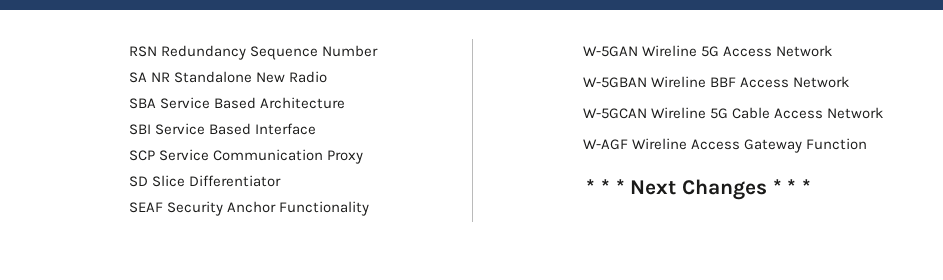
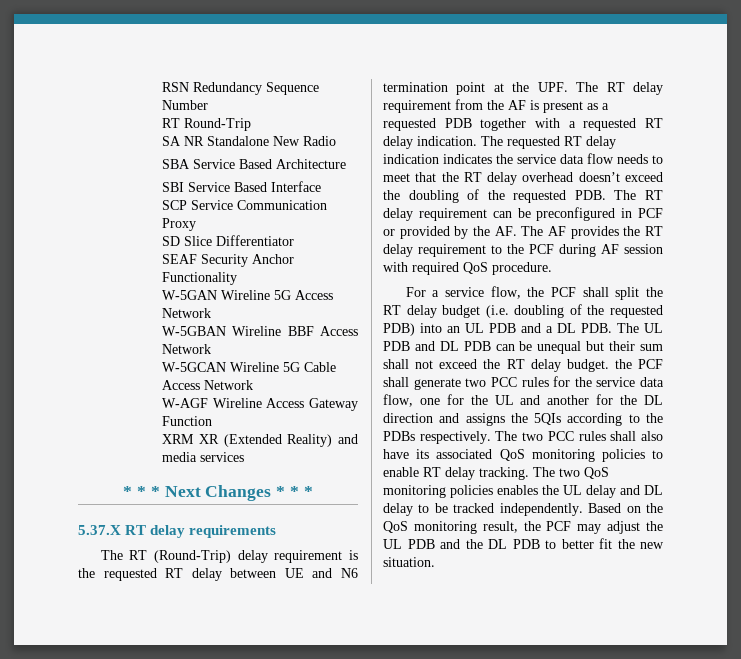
(379, 51) none -> [162,118,251,131] // RT Round-Trip
(868, 144) none -> [162,434,358,447] [162,452,244,462] // XRM XR (Extended Reality) and media services
(811, 186) none -> [78,525,277,538] [100,550,358,563] [78,568,359,581] [383,82,663,95] [383,99,609,113] [383,118,663,131] [383,136,616,149] [383,153,663,164] [383,172,663,185] [383,189,663,203] [383,207,663,221] [383,226,663,239] [383,244,663,257] [383,262,552,275] [405,286,663,300] [383,304,663,318] [383,323,663,336] [383,341,663,354] [383,359,663,372] [383,376,664,390] [383,394,663,407] [383,413,663,426] [383,431,663,444] [383,449,663,462] [383,467,609,480] [383,485,663,498] [383,503,663,516] [383,521,663,534] [383,538,664,549] [383,557,435,567] // 5.37.X RT delay requirements // The RT (Round-Trip) delay requirement is the requested RT delay between UE and N6 termination point at the UPF. The RT delay requirement from the AF is present as a requested PDB together with a requested RT delay indication. The requested RT delay indication indicates the service data flow needs to meet that the RT delay overhead doesn’t exceed the doubling of the requested PDB. The RT delay requirement can be preconfigured in PCF or provided by the AF. The AF provides the RT delay requirement to the PCF during AF session with required QoS procedure. // For a service flow, the PCF shall split the RT delay budget (i.e. doubling of the requested PDB) into an UL PDB and a DL PDB. The UL PDB and DL PDB can be unequal but their sum shall not exceed the RT delay budget. the PCF shall generate two PCC rules for the service data flow, one for the UL and another for the DL direction and assigns the 5QIs according to the PDBs respectively. The two PCC rules shall also have its associated QoS monitoring policies to enable RT delay tracking. The two QoS monitoring policies enables the UL delay and DL delay to be tracked independently. Based on the QoS monitoring result, the PCF may adjust the UL PDB and the DL PDB to better fit the new situation.

